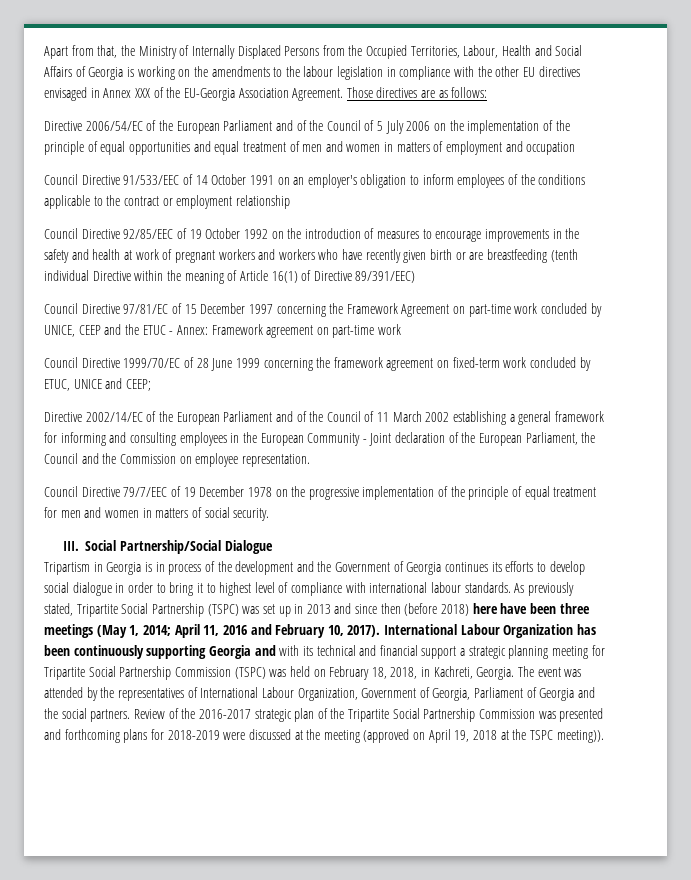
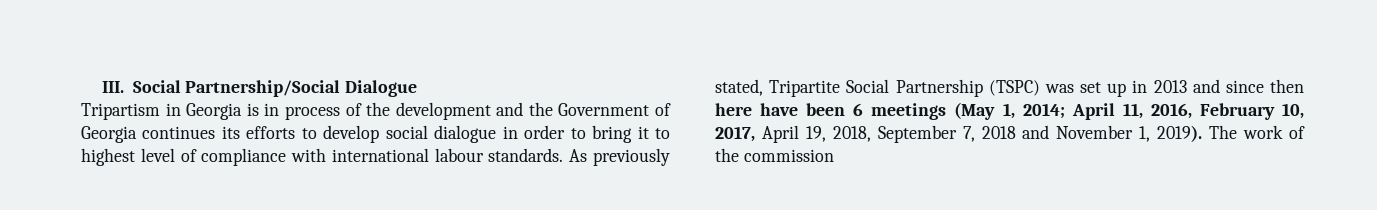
[44,45,583,59] [44,66,580,80] [44,87,488,101] [44,120,570,134] [44,141,576,155] [44,174,586,188] [44,195,290,209] [44,228,580,242] [44,249,578,263] [44,270,416,284] [44,303,602,317] [44,324,402,338] [44,357,591,371] [44,378,151,391] [44,411,604,425] [44,432,596,446] [44,453,310,467] [44,486,597,500] [44,507,270,521] Apart from that, the Ministry of Internally Displaced Persons from the Occupied Territories, Labour, Health and Social Affairs of Georgia is working on the amendments to the labour legislation in compliance with the other EU directives envisaged in Annex XXX of the EU-Georgia Association Agreement. Those directives are as follows: // Directive 2006/54/EC of the European Parliament and of the Council of 5 July 2006 on the implementation of the principle of equal opportunities and equal treatment of men and women in matters of employment and occupation // Council Directive 91/533/EEC of 14 October 1991 on an employer's obligation to inform employees of the conditions applicable to the contract or employment relationship // Council Directive 92/85/EEC of 19 October 1992 on the introduction of measures to encourage improvements in the safety and health at work of pregnant workers and workers who have recently given birth or are breastfeeding (tenth individual Directive within the meaning of Article 16(1) of Directive 89/391/EEC) // Council Directive 97/81/EC of 15 December 1997 concerning the Framework Agreement on part-time work concluded by UNICE, CEEP and the ETUC - Annex: Framework agreement on part-time work // Council Directive 1999/70/EC of 28 June 1999 concerning the framework agreement on fixed-term work concluded by ETUC, UNICE and CEEP; // Directive 2002/14/EC of the European Parliament and of the Council of 11 March 2002 establishing a general framework for informing and consulting employees in the European Community - Joint declaration of the European Parliament, the Council and the Commission on employee representation. // Council Directive 79/7/EEC of 19 December 1978 on the progressive implementation of the principle of equal treatment for men and women in matters of social security. // -> (101, 87) none
[404,603,470,616] (before 2018) -> (1304, 86) none
[559,603,590,614] three -> [853,103,864,116] 6
[222,624,597,638] [44,645,605,659] [44,666,582,680] [44,687,596,701] [44,708,604,722] [44,729,604,743] 2016 and February 10, 2017). International Labour Organization has been continuously supporting Georgia and with its technical and financial support a strategic planning meeting for Tripartite Social Partnership Commission (TSPC) was held on February 18, 2018, in Kachreti, Georgia. The event was attended by the representatives of International Labour Organization, Government of Georgia, Parliament of Georgia and the social partners. Review of the 2016-2017 strategic plan of the Tripartite Social Partnership Commission was presented and forthcoming plans for 2018-2019 were discussed at the meeting (approved on April 19, 2018 at the TSPC meeting)). -> [1150,103,1304,120] [715,125,1305,143] [715,148,834,162] 2016, February 10, 2017, April 19, 2018, September 7, 2018 and November 1, 2019). The work of the commission

